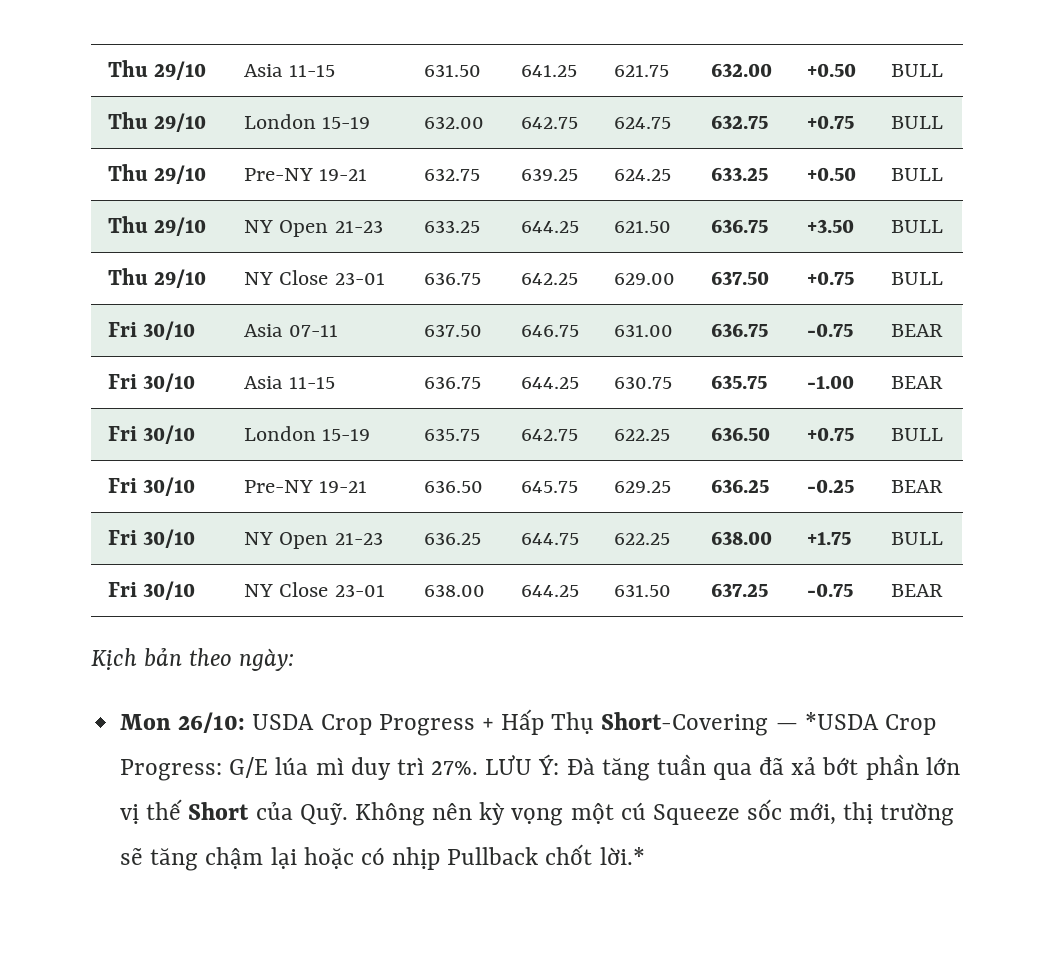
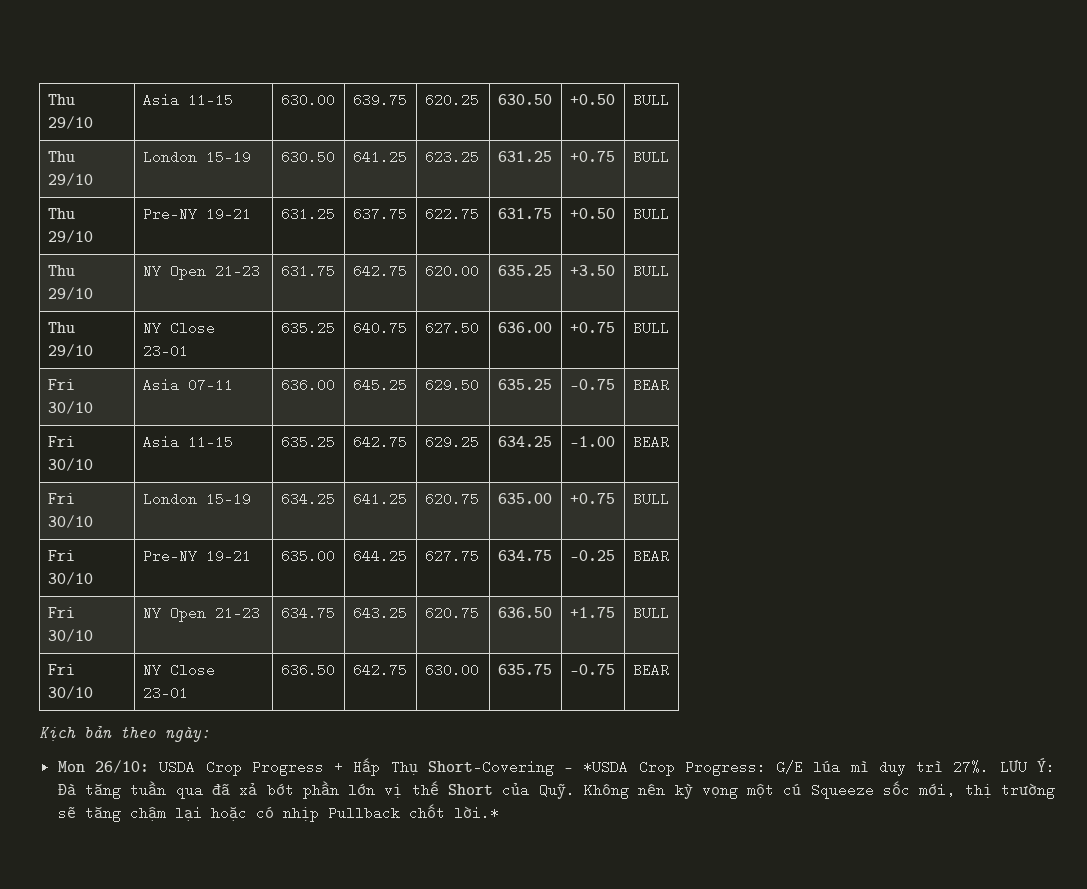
[423,64,481,77] [520,65,577,77] [613,65,669,77] [710,63,772,77] 631.50 | 641.25 | 621.75 | 632.00 -> [280,93,335,107] [352,93,407,107] [424,93,479,107] [497,94,552,105] 630.00 | 639.75 | 620.25 | 630.50
[423,116,484,129] [520,117,578,129] [613,117,671,129] [710,115,768,129] 632.00 | 642.75 | 624.75 | 632.75 -> [280,150,335,164] [352,150,407,164] [424,150,479,164] [497,151,552,162] 630.50 | 641.25 | 623.25 | 631.25
[423,168,480,181] [520,168,578,181] [613,169,671,181] [710,167,768,181] 632.75 | 639.25 | 624.25 | 633.25 -> [280,207,335,221] [352,207,407,221] [424,207,479,221] [497,208,552,219] 631.25 | 637.75 | 622.75 | 631.75
[423,220,480,233] [520,221,579,233] [613,221,671,233] [710,219,768,233] 633.25 | 644.25 | 621.50 | 636.75 -> [280,264,335,278] [352,264,407,278] [424,264,479,278] [497,265,552,276] 631.75 | 642.75 | 620.00 | 635.25
[423,272,481,285] [520,273,578,285] [613,273,675,285] [710,271,769,285] 636.75 | 642.25 | 629.00 | 637.50 -> [280,321,335,335] [352,321,407,335] [424,321,479,335] [497,322,552,333] 635.25 | 640.75 | 627.50 | 636.00
[423,324,482,337] [520,325,579,337] [613,324,673,337] [710,323,768,337] 637.50 | 646.75 | 631.00 | 636.75 -> [280,378,335,392] [352,378,407,392] [424,378,479,392] [497,379,552,390] 636.00 | 645.25 | 629.50 | 635.25
[423,376,481,389] [520,377,579,389] [613,376,672,389] [710,375,767,389] 636.75 | 644.25 | 630.75 | 635.75 -> [280,435,335,449] [352,435,407,449] [424,435,479,449] [497,436,552,447] 635.25 | 642.75 | 629.25 | 634.25
[423,428,480,441] [520,429,578,441] [613,429,670,441] [710,427,770,441] 635.75 | 642.75 | 622.25 | 636.50 -> [280,492,335,506] [352,492,407,506] [424,492,479,506] [497,493,552,504] 634.25 | 641.25 | 620.75 | 635.00
[423,480,483,493] [520,481,578,493] [613,481,671,493] [710,479,769,493] 636.50 | 645.75 | 629.25 | 636.25 -> [280,549,335,563] [352,549,407,563] [424,549,479,563] [497,550,552,561] 635.00 | 644.25 | 627.75 | 634.75
[423,532,481,545] [520,533,579,545] [613,533,670,545] [710,531,772,545] 636.25 | 644.75 | 622.25 | 638.00 -> [280,606,335,620] [352,606,407,620] [424,606,479,620] [497,607,552,618] 634.75 | 643.25 | 620.75 | 636.50
[423,584,485,597] [520,585,579,597] [613,584,671,597] [710,583,768,597] 638.00 | 644.25 | 631.50 | 637.25 -> [280,663,335,677] [352,663,407,677] [424,663,479,677] [497,664,552,675] 636.50 | 642.75 | 630.00 | 635.75

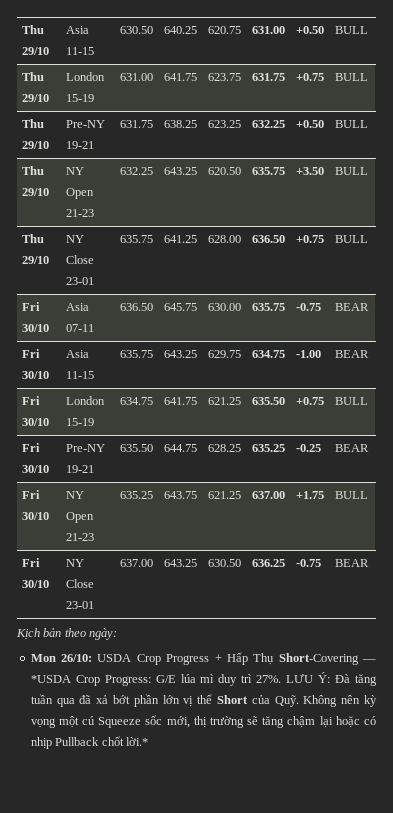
[280,93,335,107] [352,93,407,107] [424,93,479,107] [497,94,552,105] 630.00 | 639.75 | 620.25 | 630.50 -> [120,26,154,34] [164,26,198,34] [208,26,242,34] [252,26,286,34] 630.50 | 640.25 | 620.75 | 631.00
[280,150,335,164] [352,150,407,164] [424,150,479,164] [497,151,552,162] 630.50 | 641.25 | 623.25 | 631.25 -> [120,73,154,81] [164,73,198,81] [208,73,242,81] [252,73,286,81] 631.00 | 641.75 | 623.75 | 631.75
[280,207,335,221] [352,207,407,221] [424,207,479,221] [497,208,552,219] 631.25 | 637.75 | 622.75 | 631.75 -> [120,120,154,128] [164,120,198,128] [208,120,242,128] [252,120,286,128] 631.75 | 638.25 | 623.25 | 632.25
[280,264,335,278] [352,264,407,278] [424,264,479,278] [497,265,552,276] 631.75 | 642.75 | 620.00 | 635.25 -> [120,167,154,175] [164,167,198,175] [208,167,242,175] [252,167,286,175] 632.25 | 643.25 | 620.50 | 635.75
[280,321,335,335] [352,321,407,335] [424,321,479,335] [497,322,552,333] 635.25 | 640.75 | 627.50 | 636.00 -> [120,235,154,243] [164,235,198,243] [208,235,242,243] [252,235,286,243] 635.75 | 641.25 | 628.00 | 636.50
[280,378,335,392] [352,378,407,392] [424,378,479,392] [497,379,552,390] 636.00 | 645.25 | 629.50 | 635.25 -> [120,303,154,311] [164,303,198,311] [208,303,242,311] [252,303,286,311] 636.50 | 645.75 | 630.00 | 635.75
[280,435,335,449] [352,435,407,449] [424,435,479,449] [497,436,552,447] 635.25 | 642.75 | 629.25 | 634.25 -> [120,350,154,358] [164,350,198,358] [208,350,242,358] [252,350,286,358] 635.75 | 643.25 | 629.75 | 634.75
[280,492,335,506] [352,492,407,506] [424,492,479,506] [497,493,552,504] 634.25 | 641.25 | 620.75 | 635.00 -> [120,397,154,405] [164,397,198,405] [208,397,242,405] [252,397,286,405] 634.75 | 641.75 | 621.25 | 635.50
[280,549,335,563] [352,549,407,563] [424,549,479,563] [497,550,552,561] 635.00 | 644.25 | 627.75 | 634.75 -> [120,444,154,452] [164,444,198,452] [208,444,242,452] [252,444,286,452] 635.50 | 644.75 | 628.25 | 635.25
[280,606,335,620] [352,606,407,620] [424,606,479,620] [497,607,552,618] 634.75 | 643.25 | 620.75 | 636.50 -> [120,491,154,499] [164,491,198,499] [208,491,242,499] [252,491,286,499] 635.25 | 643.75 | 621.25 | 637.00
[280,663,335,677] [352,663,407,677] [424,663,479,677] [497,664,552,675] 636.50 | 642.75 | 630.00 | 635.75 -> [120,559,154,567] [164,559,198,567] [208,559,242,567] [252,559,286,567] 637.00 | 643.25 | 630.50 | 636.25

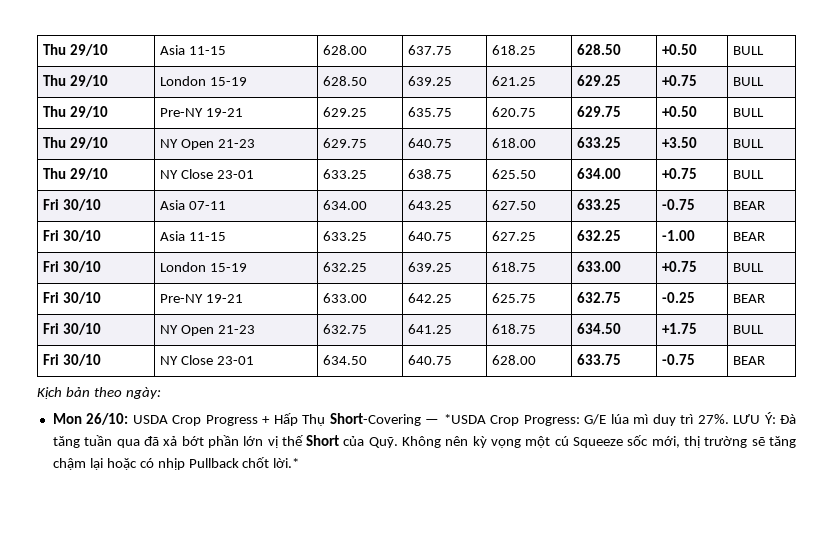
[120,26,154,34] [164,26,198,34] [208,26,242,34] [252,26,286,34] 630.50 | 640.25 | 620.75 | 631.00 -> [323,45,368,55] [408,45,453,55] [492,45,537,55] [577,44,622,55] 628.00 | 637.75 | 618.25 | 628.50
[120,73,154,81] [164,73,198,81] [208,73,242,81] [252,73,286,81] 631.00 | 641.75 | 623.75 | 631.75 -> [323,76,368,86] [408,76,453,86] [492,76,537,86] [577,75,622,86] 628.50 | 639.25 | 621.25 | 629.25
[120,120,154,128] [164,120,198,128] [208,120,242,128] [252,120,286,128] 631.75 | 638.25 | 623.25 | 632.25 -> [323,107,368,117] [408,107,453,117] [492,107,537,117] [577,106,622,117] 629.25 | 635.75 | 620.75 | 629.75
[120,167,154,175] [164,167,198,175] [208,167,242,175] [252,167,286,175] 632.25 | 643.25 | 620.50 | 635.75 -> [323,138,368,148] [408,138,453,148] [492,138,537,148] [577,137,622,148] 629.75 | 640.75 | 618.00 | 633.25
[120,235,154,243] [164,235,198,243] [208,235,242,243] [252,235,286,243] 635.75 | 641.25 | 628.00 | 636.50 -> [323,169,368,179] [408,169,453,179] [492,169,537,179] [577,168,622,179] 633.25 | 638.75 | 625.50 | 634.00
[120,303,154,311] [164,303,198,311] [208,303,242,311] [252,303,286,311] 636.50 | 645.75 | 630.00 | 635.75 -> [323,200,368,210] [408,200,453,210] [492,200,537,210] [577,199,622,210] 634.00 | 643.25 | 627.50 | 633.25
[120,350,154,358] [164,350,198,358] [208,350,242,358] [252,350,286,358] 635.75 | 643.25 | 629.75 | 634.75 -> [323,231,368,241] [408,231,453,241] [492,231,537,241] [577,230,622,241] 633.25 | 640.75 | 627.25 | 632.25
[120,397,154,405] [164,397,198,405] [208,397,242,405] [252,397,286,405] 634.75 | 641.75 | 621.25 | 635.50 -> [323,262,368,272] [408,262,453,272] [492,262,537,272] [577,261,622,272] 632.25 | 639.25 | 618.75 | 633.00
[120,444,154,452] [164,444,198,452] [208,444,242,452] [252,444,286,452] 635.50 | 644.75 | 628.25 | 635.25 -> [323,293,368,303] [408,293,453,303] [492,293,537,303] [577,292,622,303] 633.00 | 642.25 | 625.75 | 632.75
[120,491,154,499] [164,491,198,499] [208,491,242,499] [252,491,286,499] 635.25 | 643.75 | 621.25 | 637.00 -> [323,324,368,334] [408,324,453,334] [492,324,537,334] [577,323,622,334] 632.75 | 641.25 | 618.75 | 634.50
[120,559,154,567] [164,559,198,567] [208,559,242,567] [252,559,286,567] 637.00 | 643.25 | 630.50 | 636.25 -> [323,355,368,365] [408,355,453,365] [492,355,537,365] [577,354,622,365] 634.50 | 640.75 | 628.00 | 633.75

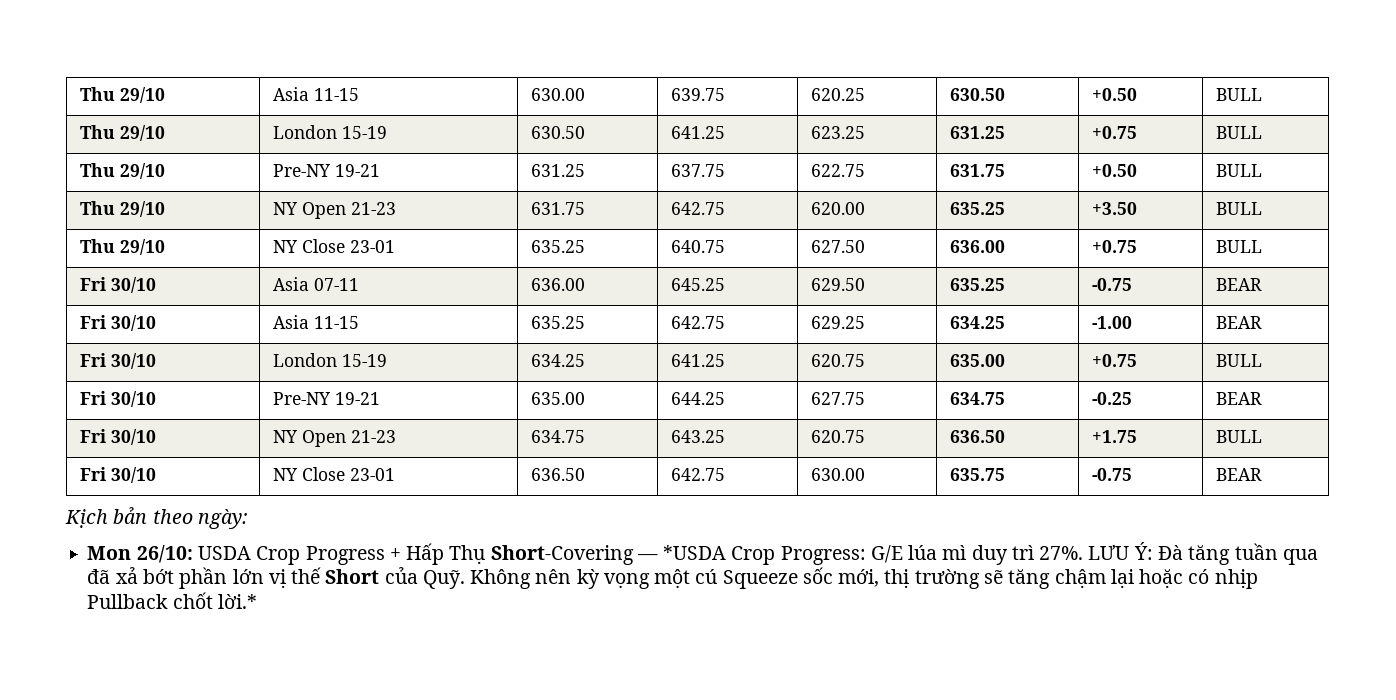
[323,45,368,55] [408,45,453,55] [492,45,537,55] [577,44,622,55] 628.00 | 637.75 | 618.25 | 628.50 -> [531,88,586,101] [671,88,726,101] [811,88,866,101] [950,88,1006,101] 630.00 | 639.75 | 620.25 | 630.50
[323,76,368,86] [408,76,453,86] [492,76,537,86] [577,75,622,86] 628.50 | 639.25 | 621.25 | 629.25 -> [531,126,586,139] [671,126,726,139] [811,126,866,139] [950,126,1006,139] 630.50 | 641.25 | 623.25 | 631.25
[323,107,368,117] [408,107,453,117] [492,107,537,117] [577,106,622,117] 629.25 | 635.75 | 620.75 | 629.75 -> [531,164,586,177] [671,164,726,177] [811,164,866,177] [950,164,1006,177] 631.25 | 637.75 | 622.75 | 631.75
[323,138,368,148] [408,138,453,148] [492,138,537,148] [577,137,622,148] 629.75 | 640.75 | 618.00 | 633.25 -> [531,202,586,215] [671,202,726,215] [811,202,866,215] [950,202,1006,215] 631.75 | 642.75 | 620.00 | 635.25
[323,169,368,179] [408,169,453,179] [492,169,537,179] [577,168,622,179] 633.25 | 638.75 | 625.50 | 634.00 -> [531,240,586,253] [671,240,726,253] [811,240,866,253] [950,240,1006,253] 635.25 | 640.75 | 627.50 | 636.00
[323,200,368,210] [408,200,453,210] [492,200,537,210] [577,199,622,210] 634.00 | 643.25 | 627.50 | 633.25 -> [531,278,586,291] [671,278,726,291] [811,278,866,291] [950,278,1006,291] 636.00 | 645.25 | 629.50 | 635.25
[323,231,368,241] [408,231,453,241] [492,231,537,241] [577,230,622,241] 633.25 | 640.75 | 627.25 | 632.25 -> [531,316,586,329] [671,316,726,329] [811,316,866,329] [950,316,1006,329] 635.25 | 642.75 | 629.25 | 634.25
[323,262,368,272] [408,262,453,272] [492,262,537,272] [577,261,622,272] 632.25 | 639.25 | 618.75 | 633.00 -> [531,354,586,367] [671,354,726,367] [811,354,866,367] [950,354,1006,367] 634.25 | 641.25 | 620.75 | 635.00
[323,293,368,303] [408,293,453,303] [492,293,537,303] [577,292,622,303] 633.00 | 642.25 | 625.75 | 632.75 -> [531,392,586,405] [671,392,726,405] [811,392,866,405] [950,392,1006,405] 635.00 | 644.25 | 627.75 | 634.75
[323,324,368,334] [408,324,453,334] [492,324,537,334] [577,323,622,334] 632.75 | 641.25 | 618.75 | 634.50 -> [531,430,586,443] [671,430,726,443] [811,430,866,443] [950,430,1006,443] 634.75 | 643.25 | 620.75 | 636.50
[323,355,368,365] [408,355,453,365] [492,355,537,365] [577,354,622,365] 634.50 | 640.75 | 628.00 | 633.75 -> [531,468,586,481] [671,468,726,481] [811,468,866,481] [950,468,1006,481] 636.50 | 642.75 | 630.00 | 635.75

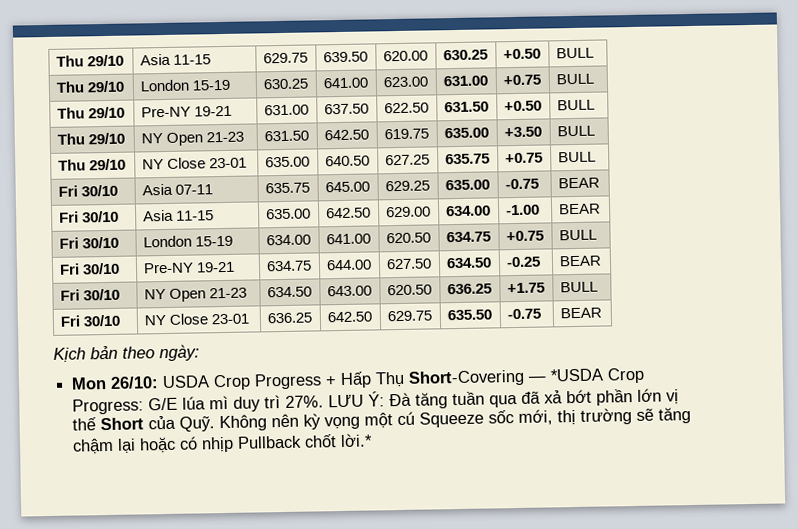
[531,88,586,101] [671,88,726,101] [811,88,866,101] [950,88,1006,101] 630.00 | 639.75 | 620.25 | 630.50 -> [262,52,308,64] [322,51,368,63] [382,50,428,62] [442,49,488,61] 629.75 | 639.50 | 620.00 | 630.25
[531,126,586,139] [671,126,726,139] [811,126,866,139] [950,126,1006,139] 630.50 | 641.25 | 623.25 | 631.25 -> [262,78,308,90] [322,77,368,89] [382,76,428,88] [442,75,488,87] 630.25 | 641.00 | 623.00 | 631.00
[531,164,586,177] [671,164,726,177] [811,164,866,177] [950,164,1006,177] 631.25 | 637.75 | 622.75 | 631.75 -> [263,104,309,116] [323,103,369,115] [383,102,429,114] [443,101,489,113] 631.00 | 637.50 | 622.50 | 631.50
[531,202,586,215] [671,202,726,215] [811,202,866,215] [950,202,1006,215] 631.75 | 642.75 | 620.00 | 635.25 -> [263,130,309,142] [323,129,369,141] [383,128,429,140] [443,127,489,139] 631.50 | 642.50 | 619.75 | 635.00
[531,240,586,253] [671,240,726,253] [811,240,866,253] [950,240,1006,253] 635.25 | 640.75 | 627.50 | 636.00 -> [264,156,310,168] [324,155,370,167] [384,154,430,166] [444,153,490,165] 635.00 | 640.50 | 627.25 | 635.75
[531,278,586,291] [671,278,726,291] [811,278,866,291] [950,278,1006,291] 636.00 | 645.25 | 629.50 | 635.25 -> [264,182,310,194] [324,181,370,193] [384,180,430,192] [444,179,490,191] 635.75 | 645.00 | 629.25 | 635.00
[531,316,586,329] [671,316,726,329] [811,316,866,329] [950,316,1006,329] 635.25 | 642.75 | 629.25 | 634.25 -> [265,208,311,220] [325,207,371,219] [385,206,431,218] [445,205,491,217] 635.00 | 642.50 | 629.00 | 634.00
[531,354,586,367] [671,354,726,367] [811,354,866,367] [950,354,1006,367] 634.25 | 641.25 | 620.75 | 635.00 -> [265,234,311,246] [325,233,371,245] [385,232,431,244] [445,231,491,243] 634.00 | 641.00 | 620.50 | 634.75
[531,392,586,405] [671,392,726,405] [811,392,866,405] [950,392,1006,405] 635.00 | 644.25 | 627.75 | 634.75 -> [265,260,312,272] [325,259,372,271] [385,258,432,270] [445,257,492,269] 634.75 | 644.00 | 627.50 | 634.50
[531,430,586,443] [671,430,726,443] [811,430,866,443] [950,430,1006,443] 634.75 | 643.25 | 620.75 | 636.50 -> [266,286,312,298] [326,285,372,297] [386,284,432,296] [446,283,492,295] 634.50 | 643.00 | 620.50 | 636.25
[531,468,586,481] [671,468,726,481] [811,468,866,481] [950,468,1006,481] 636.50 | 642.75 | 630.00 | 635.75 -> [266,312,312,324] [326,311,372,323] [386,310,432,322] [446,309,492,321] 636.25 | 642.50 | 629.75 | 635.50

